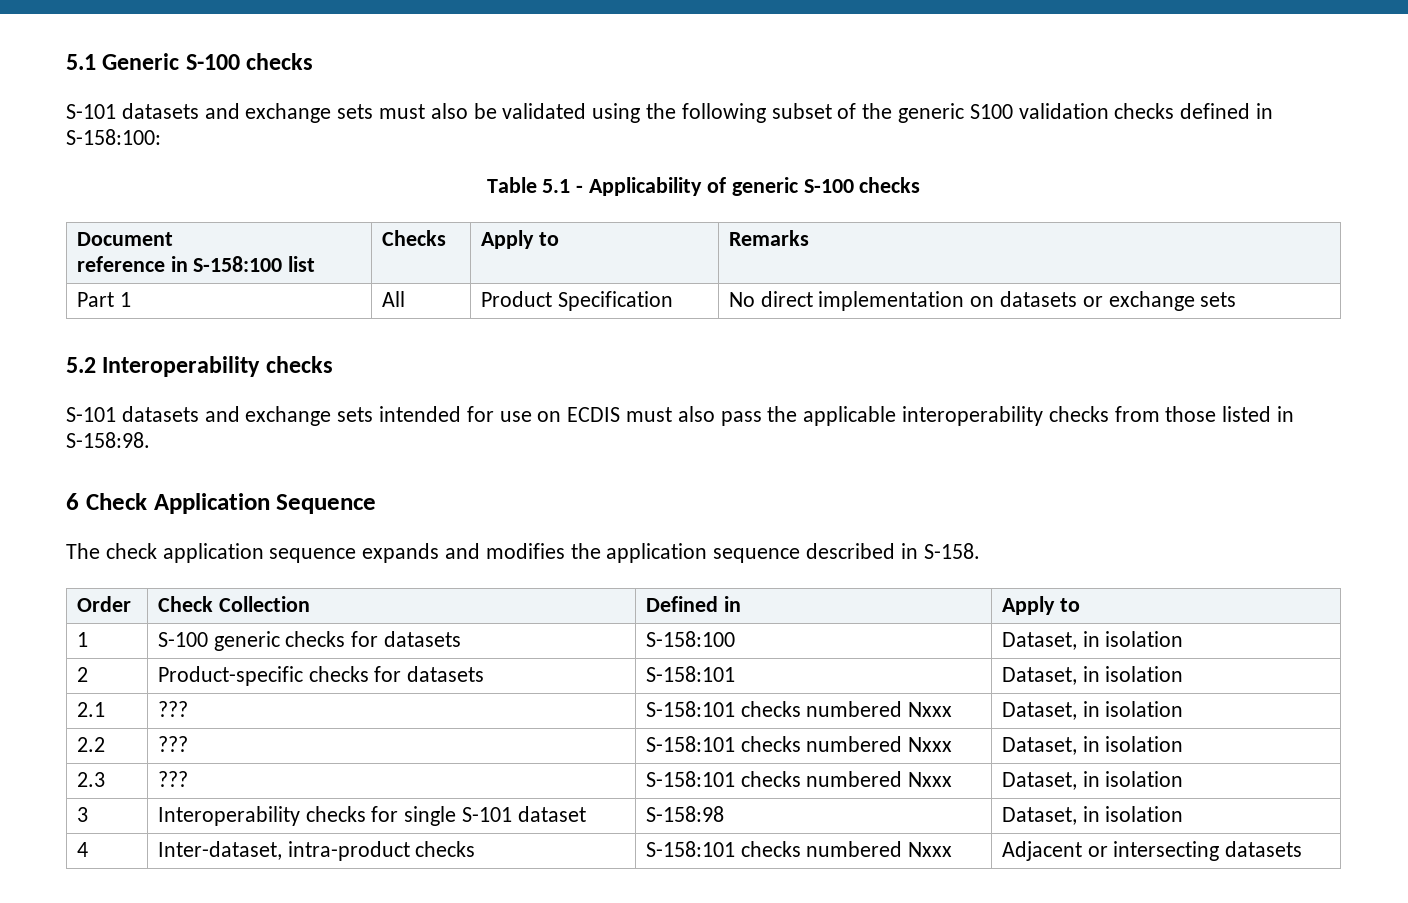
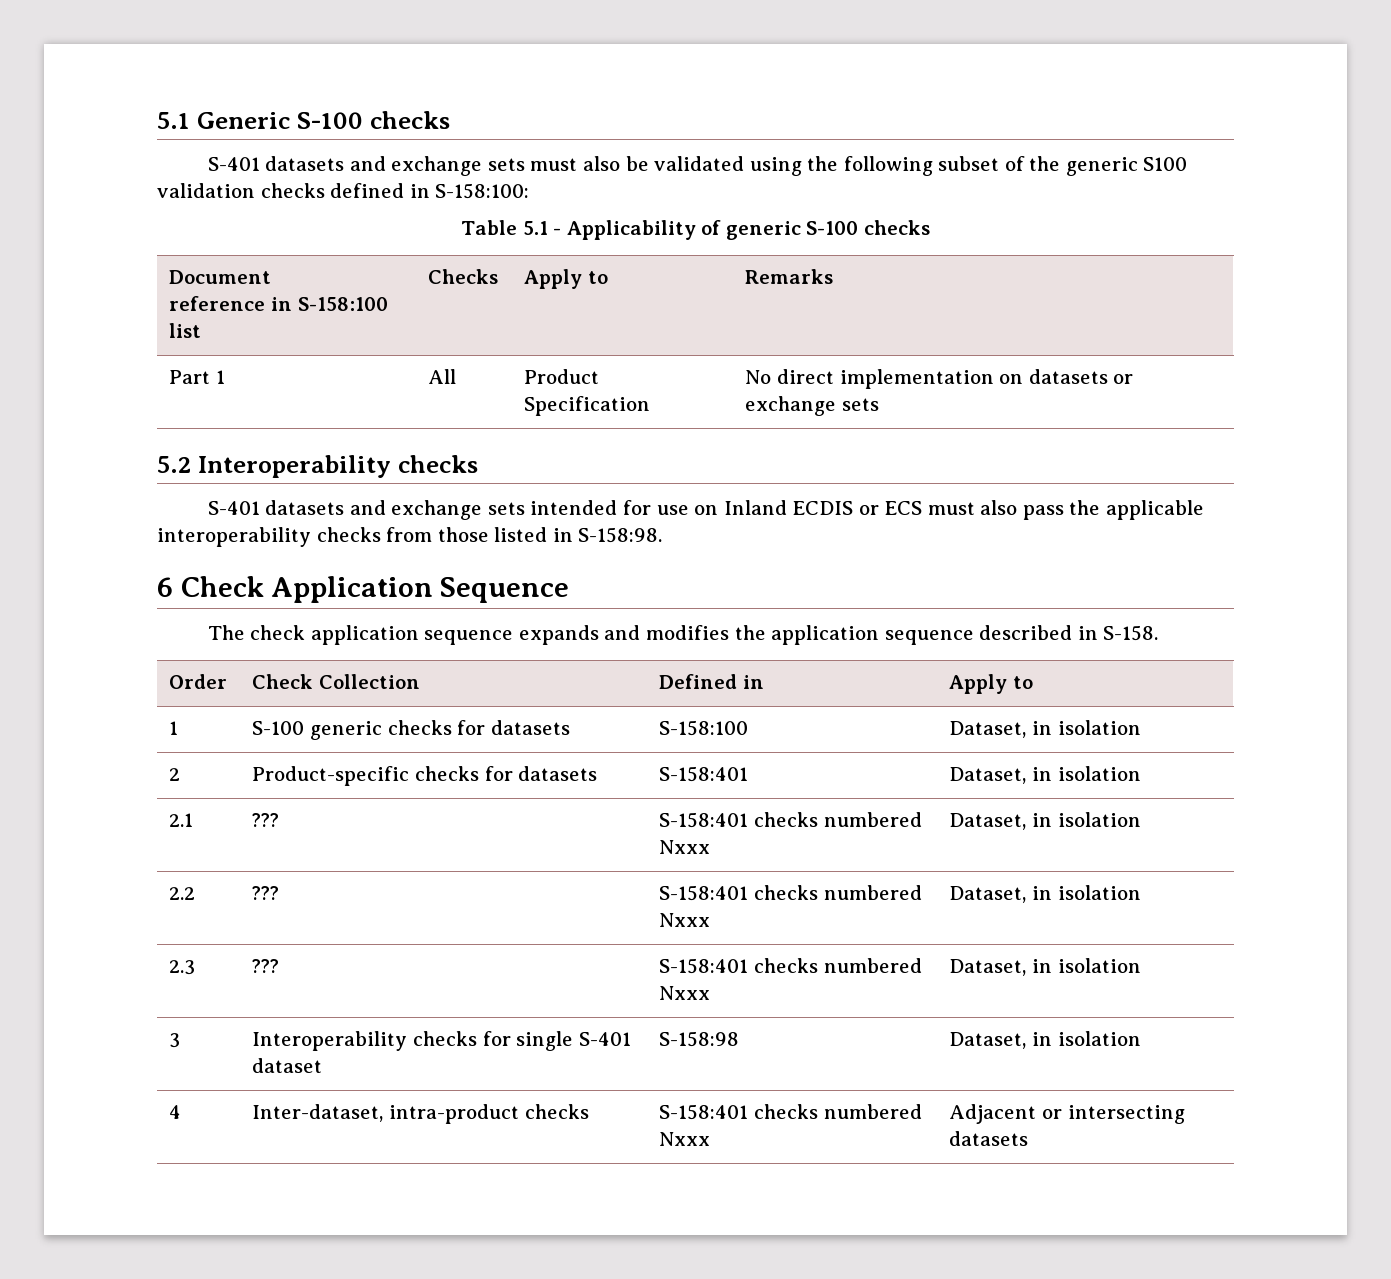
[66,104,116,119] S-101 -> [207,157,260,171] S-401
[66,407,116,422] S-101 -> [207,501,260,515] S-401
[567,407,621,422] ECDIS -> [723,500,923,515] Inland ECDIS or ECS
[645,666,735,682] S-158:101 -> [659,766,749,782] S-158:401
[645,701,735,717] S-158:101 -> [659,812,749,828] S-158:401
[645,736,735,752] S-158:101 -> [659,885,749,901] S-158:401
[645,771,735,787] S-158:101 -> [659,958,749,974] S-158:401
[461,807,512,822] S-101 -> [578,1032,631,1046] S-401
[645,841,735,857] S-158:101 -> [659,1104,749,1120] S-158:401

